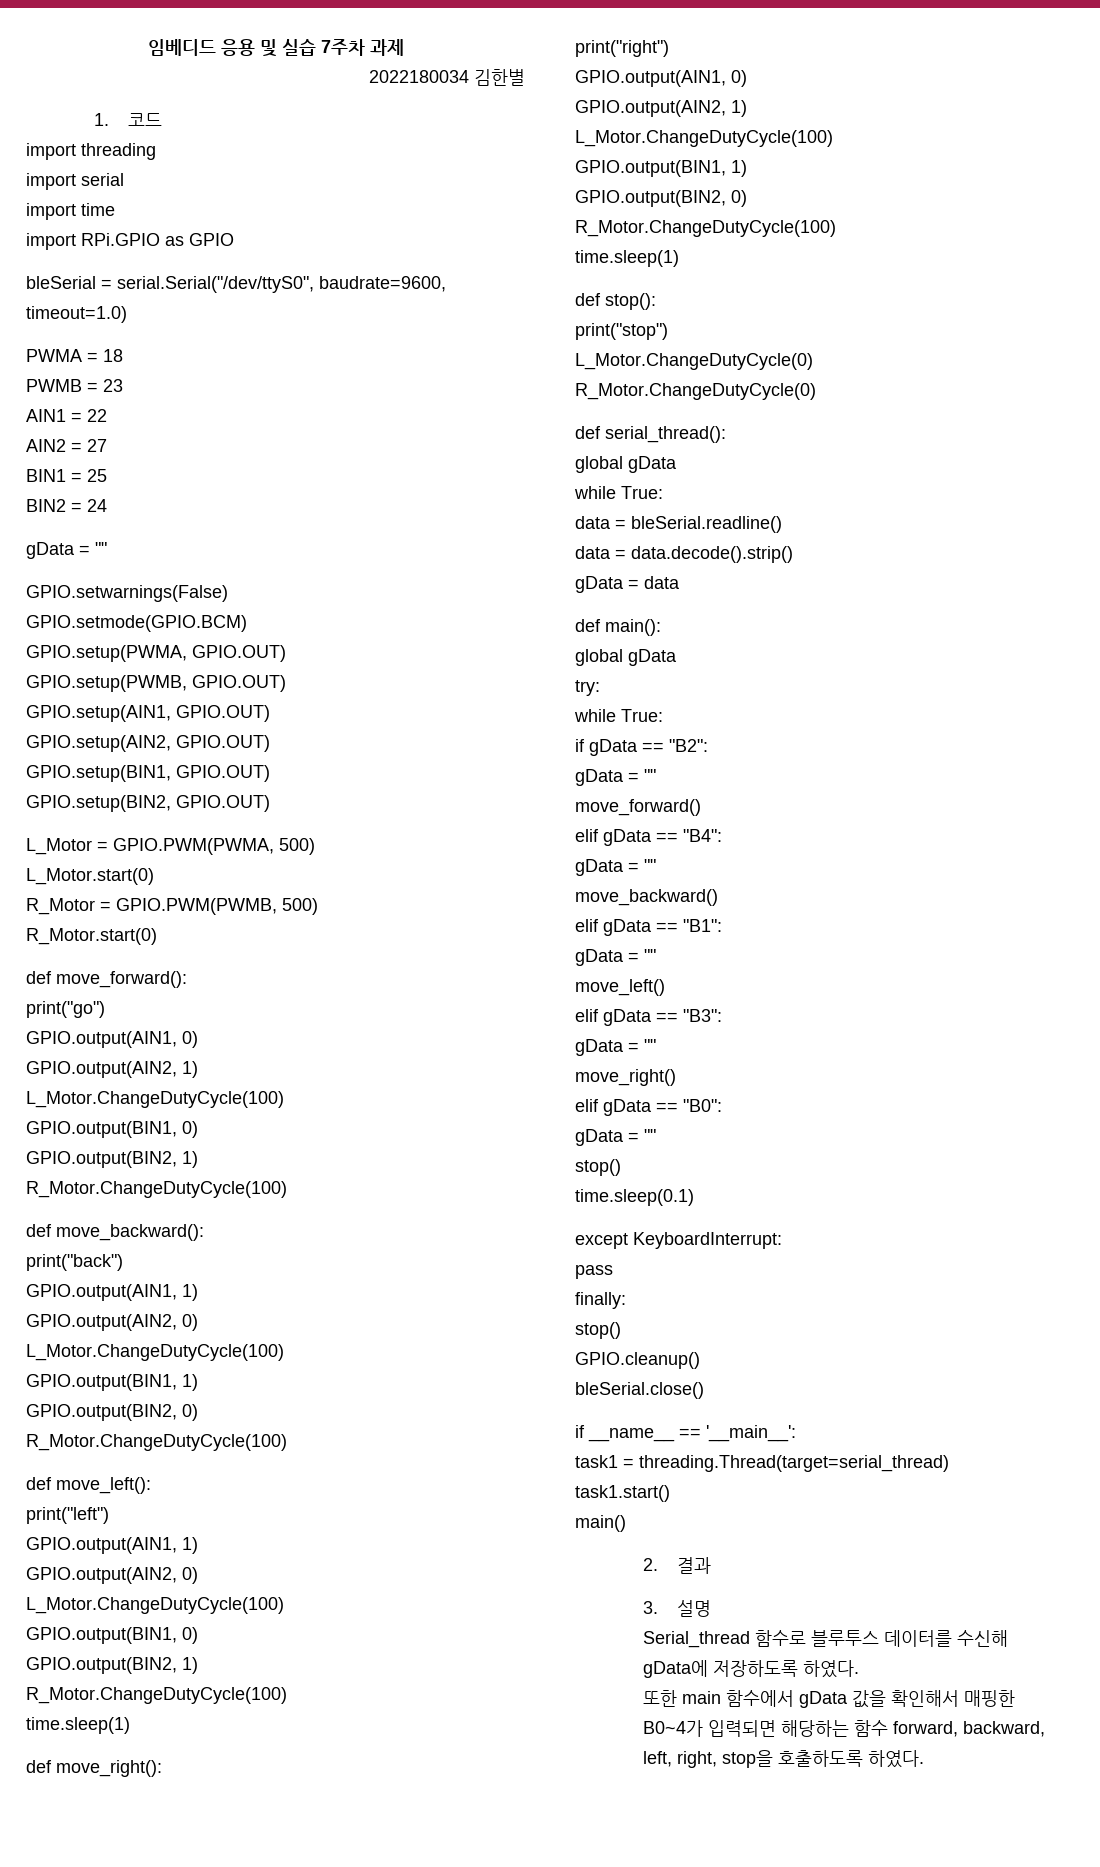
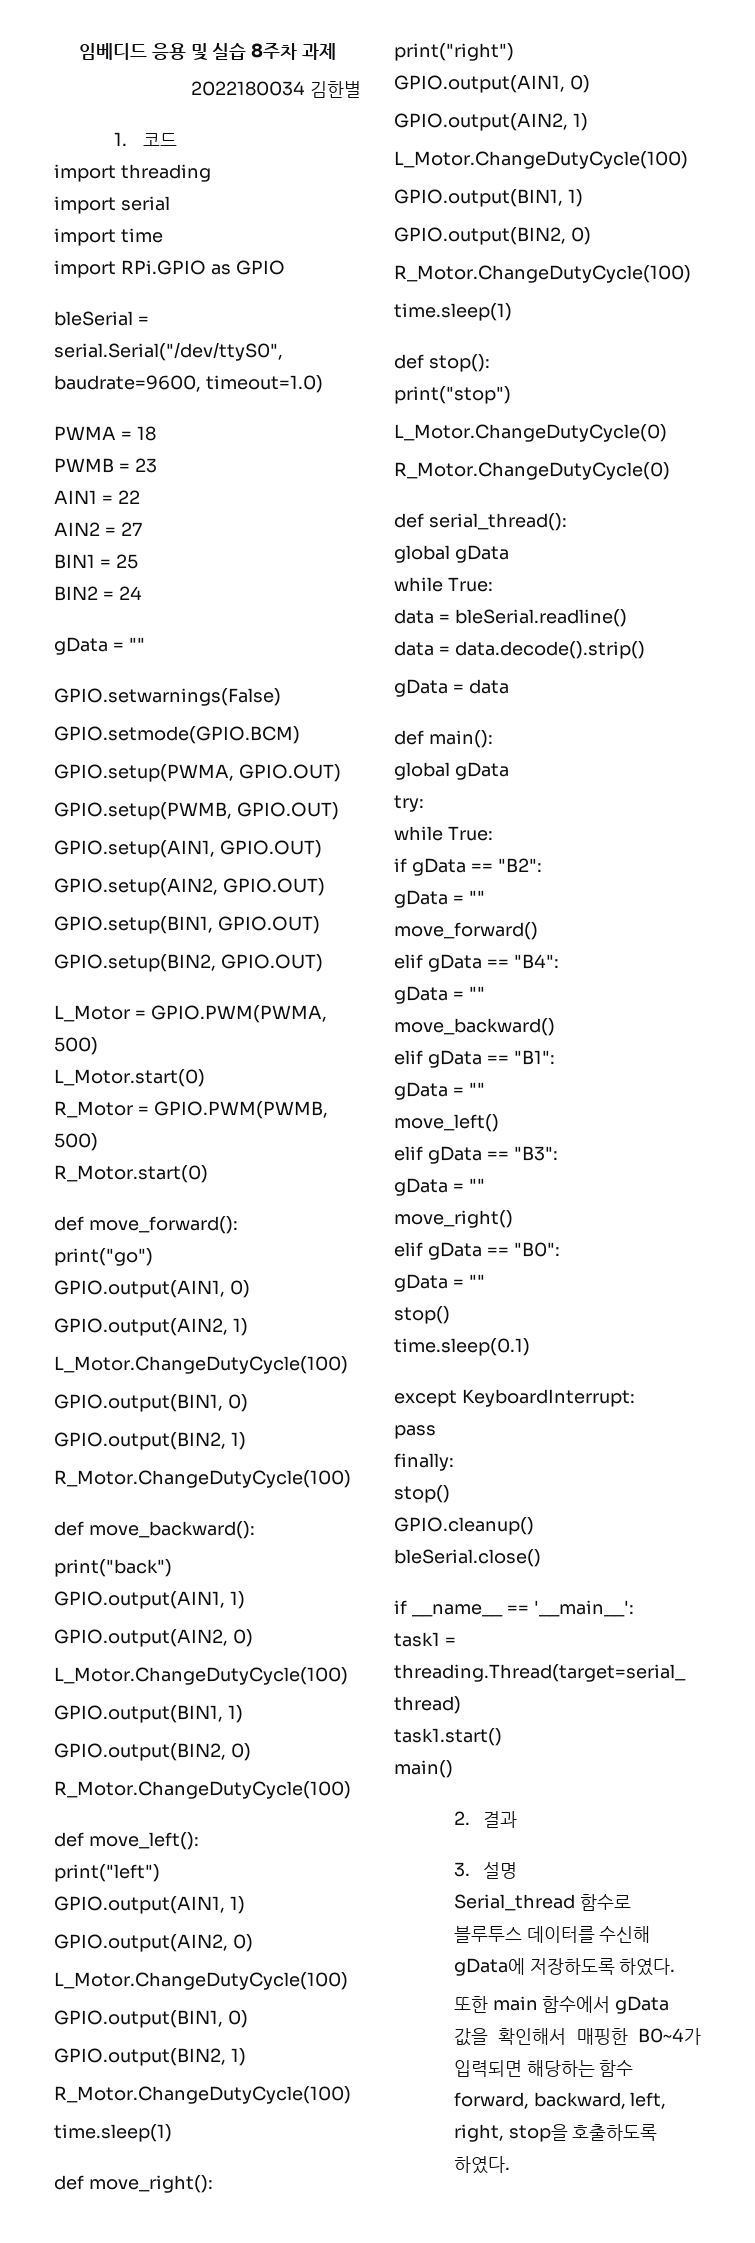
[320,39,365,56] 7주차 -> [251,43,298,60] 8주차

